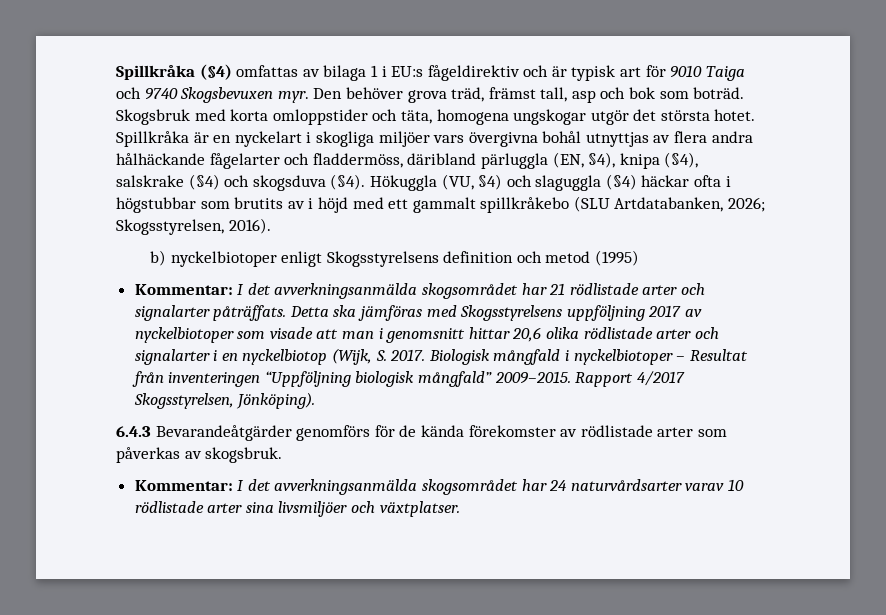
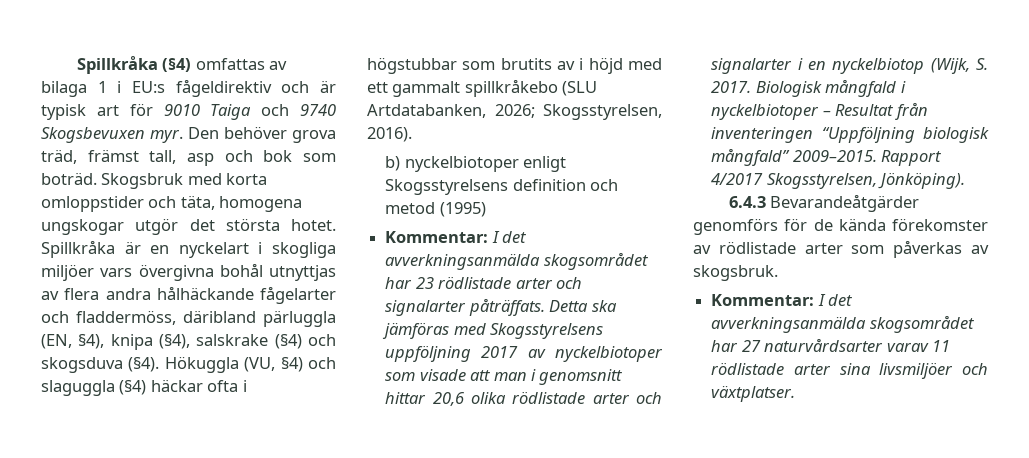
[549,283,566,295] 21 -> [415,277,434,289] 23
[549,480,568,491] 24 -> [741,340,761,352] 27
[728,479,745,491] 10 -> [931,340,950,352] 11

